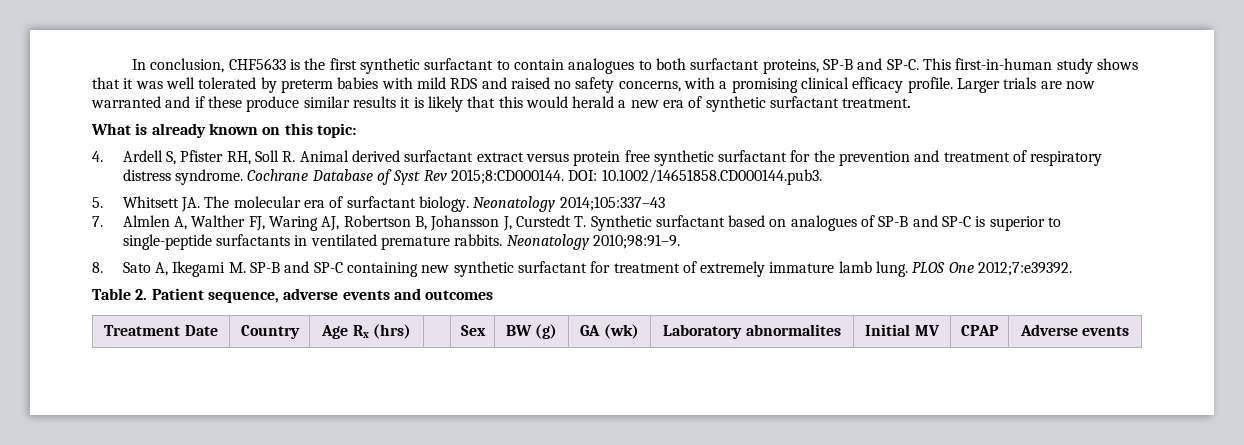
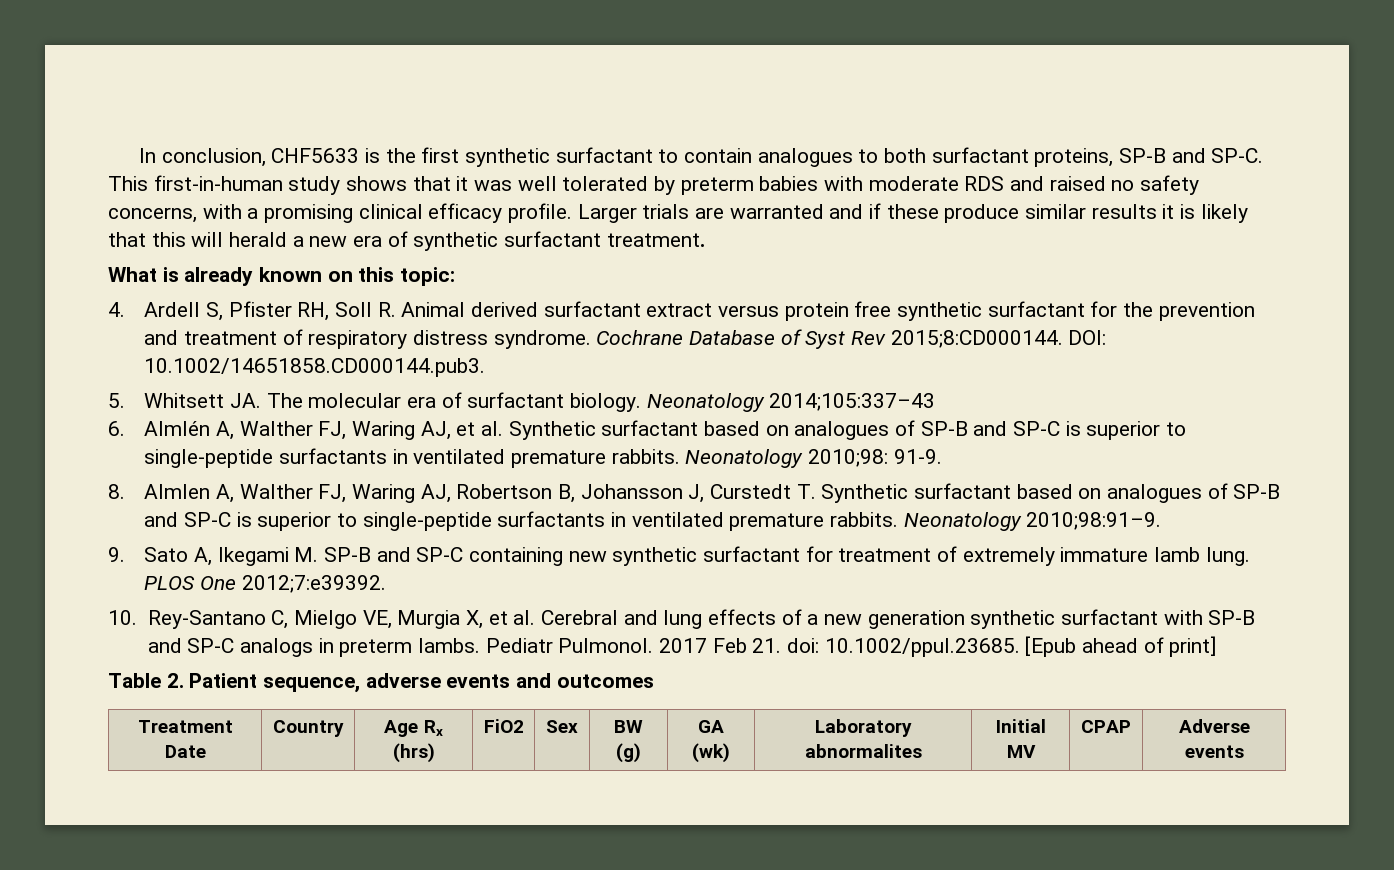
[416,77,446,89] mild -> [868,176,959,191] moderate
[1066,81,1096,89] now -> (725, 213) none
[525,96,568,108] would -> [191,232,224,247] will
[92,216,103,227] 7. -> [108,420,1187,440] [144,448,942,468] [108,484,125,499] 6. Almlén A, Walther FJ, Waring AJ, et al. Synthetic surfactant based on analogues of SP-B and SP-C is superior to single-peptide surfactants in ventilated premature rabbits. Neonatology 2010;98: 91-9. // 8.
[92,262,103,273] 8. -> [108,547,125,562] 9.
(1073, 268) none -> [108,609,1256,629] [147,636,1217,657] // 10. Rey-Santano C, Mielgo VE, Murgia X, et al. Cerebral and lung effects of a new generation synthetic surfactant with SP-B and SP-C analogs in preterm lambs. Pediatr Pulmonol. 2017 Feb 21. doi: 10.1002/ppul.23685. [Epub ahead of print]
(411, 331) none -> [483,719,524,733] FiO2

